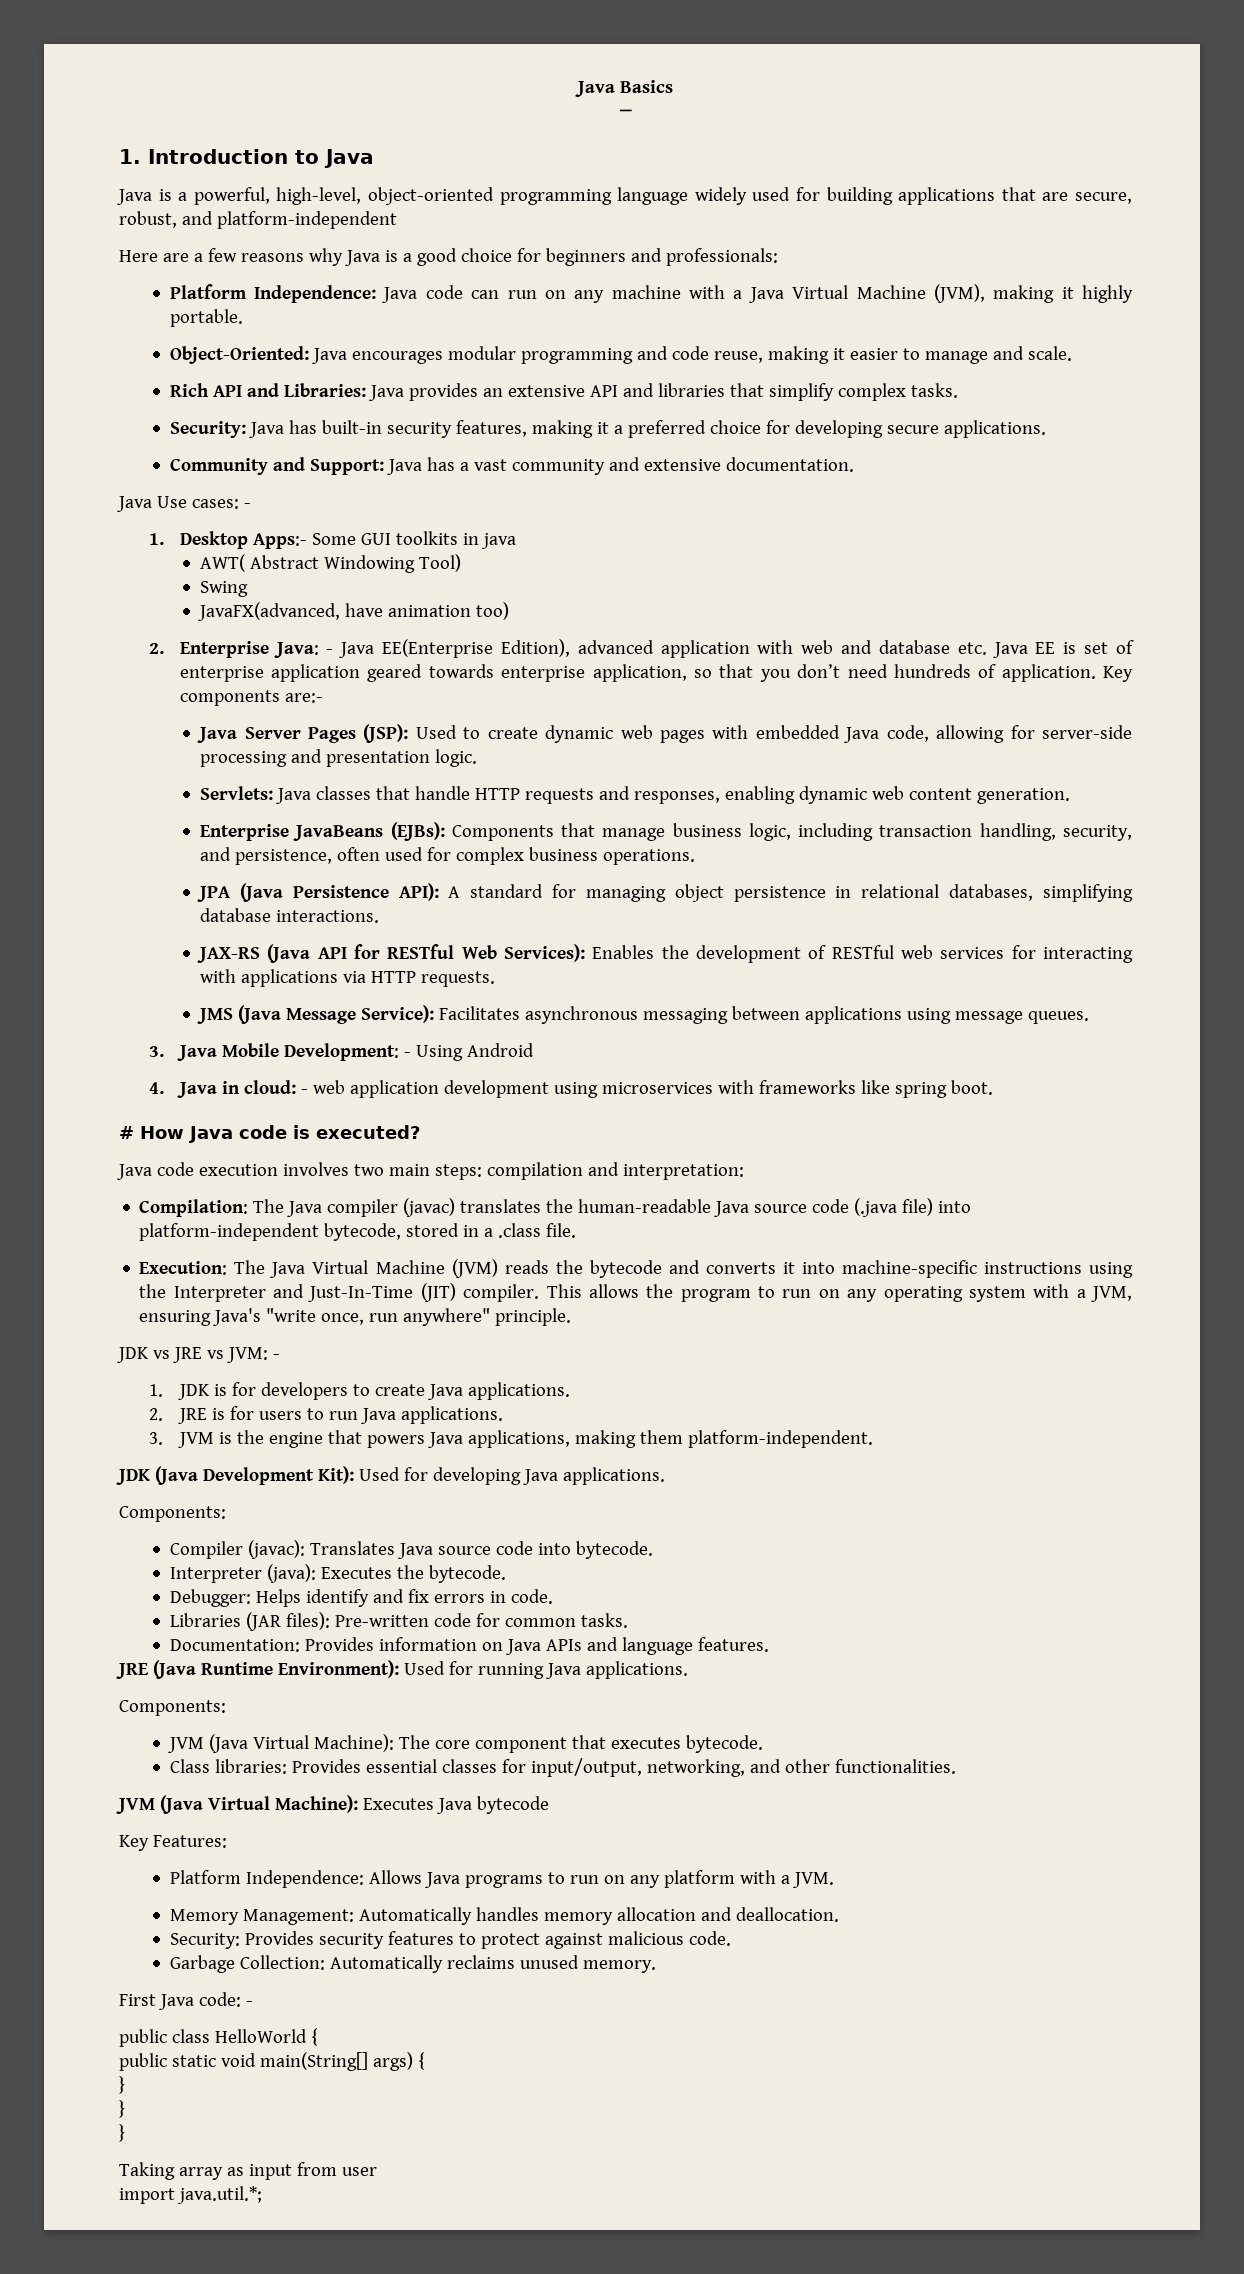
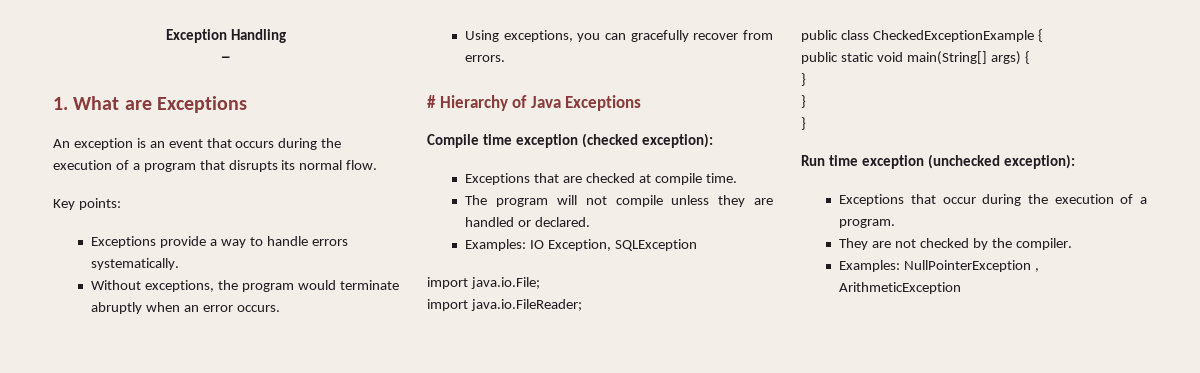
[575,80,673,97] Java Basics -> [166,29,286,43] Exception Handling
[148,149,374,168] [117,187,1133,205] [119,211,397,229] [119,248,778,266] [169,284,1133,303] [169,309,243,327] [169,346,1072,364] [169,383,958,401] [169,420,1046,438] [169,457,854,475] [117,496,251,512] [149,531,516,549] [200,554,462,573] [200,581,249,597] [198,602,510,621] [149,639,1135,658] [179,664,1134,682] [179,690,323,706] [197,724,1132,743] [200,749,478,767] [200,786,1071,804] [200,822,1132,841] [200,847,696,865] [197,883,1133,902] [200,908,380,923] [197,944,1133,963] [200,969,496,987] [197,1005,1090,1024] [149,1043,534,1061] [149,1080,993,1098] [119,1125,420,1143] [117,1162,744,1180] [139,1198,972,1217] [139,1223,577,1241] [139,1259,1133,1278] [139,1283,1132,1302] [139,1308,572,1326] [117,1347,280,1363] [149,1382,570,1400] [149,1406,503,1424] [149,1430,873,1448] [116,1466,665,1485] [119,1506,226,1522] [169,1540,653,1559] [169,1564,506,1583] [169,1589,553,1607] [169,1612,628,1631] [169,1637,769,1655] [116,1660,688,1679] [119,1700,226,1716] [167,1734,763,1753] [169,1758,956,1777] [116,1795,549,1814] [119,1835,227,1851] [169,1870,834,1888] [169,1907,839,1925] [169,1931,731,1949] [169,1955,656,1973] [119,1992,253,2010] Introduction to Java // Java is a powerful, high-level, object-oriented programming language widely used for building applications that are secure, robust, and platform-independent // Here are a few reasons why Java is a good choice for beginners and professionals: // Platform Independence: Java code can run on any machine with a Java Virtual Machine (JVM), making it highly portable. // Object-Oriented: Java encourages modular programming and code reuse, making it easier to manage and scale. // Rich API and Libraries: Java provides an extensive API and libraries that simplify complex tasks. // Security: Java has built-in security features, making it a preferred choice for developing secure applications. // Community and Support: Java has a vast community and extensive documentation. // Java Use cases: - // 1. Desktop Apps:- Some GUI toolkits in java // AWT( Abstract Windowing Tool) // Swing // JavaFX(advanced, have animation too) // 2. Enterprise Java: - Java EE(Enterprise Edition), advanced application with web and database etc. Java EE is set of enterprise application geared towards enterprise application, so that you don’t need hundreds of application. Key components are:- // Java Server Pages (JSP): Used to create dynamic web pages with embedded Java code, allowing for server-side processing and presentation logic. // Servlets: Java classes that handle HTTP requests and responses, enabling dynamic web content generation. // Enterprise JavaBeans (EJBs): Components that manage business logic, including transaction handling, security, and persistence, often used for complex business operations. // JPA (Java Persistence API): A standard for managing object persistence in relational databases, simplifying database interactions. // JAX-RS (Java API for RESTful Web Services): Enables the development of RESTful web services for interacting with applications via HTTP requests. // JMS (Java Message Service): Facilitates asynchronous messaging between applications using message queues. // 3. Java Mobile Development: - Using Android // 4. Java in cloud: - web application development using microservices with frameworks like spring boot. // # How Java code is executed? // Java code execution involves two main steps: compilation and interpretation: // Compilation: The Java compiler (javac) translates the human-readable Java source code (.java file) into platform-independent bytecode, stored in a .class file. // Execution: The Java Virtual Machine (JVM) reads the bytecode and converts it into machine-specific instructions using the Interpreter and Just-In-Time (JIT) compiler. This allows the program to run on any operating system with a JVM, ensuring Java's "write once, run anywhere" principle. // JDK vs JRE vs JVM: - // 1. JDK is for developers to create Java applications. // 2. JRE is for users to run Java applications. // 3. JVM is the engine that powers Java applications, making them platform-independent. // JDK (Java Development Kit): Used for developing Java applications. // Components: // Compiler (javac): Translates Java source code into bytecode. // Interpreter (java): Executes the bytecode. // Debugger: Helps identify and fix errors in code. // Libraries (JAR files): Pre-written code for common tasks. // Documentation: Provides information on Java APIs and language features. // JRE (Java Runtime Environment): Used for running Java applications. // Components: // JVM (Java Virtual Machine): The core component that executes bytecode. // Class libraries: Provides essential classes for input/output, networking, and other functionalities. // JVM (Java Virtual Machine): Executes Java bytecode // Key Features: // Platform Independence: Allows Java programs to run on any platform with a JVM. // Memory Management: Automatically handles memory allocation and deallocation. // Security: Provides security features to protect against malicious code. // Garbage Collection: Automatically reclaims unused memory. // First Java code: - -> [73,96,247,113] [53,138,342,150] [53,160,378,172] [53,198,121,210] [91,236,348,248] [91,258,180,270] [91,280,399,292] [91,302,280,314] [465,30,773,42] [465,55,506,62] [427,95,642,111] [427,133,713,148] [465,173,737,185] [465,195,774,207] [465,217,591,227] [465,239,697,251] [427,277,540,289] [427,299,582,311] What are Exceptions // An exception is an event that occurs during the execution of a program that disrupts its normal flow. // Key points: // Exceptions provide a way to handle errors systematically. // Without exceptions, the program would terminate abruptly when an error occurs. // Using exceptions, you can gracefully recover from errors. // # Hierarchy of Java Exceptions // Compile time exception (checked exception): // Exceptions that are checked at compile time. // The program will not compile unless they are handled or declared. // Examples: IO Exception, SQLException // import java.io.File; // import java.io.FileReader;
[214,2029,307,2043] HelloWorld -> [872,30,1034,42] CheckedExceptionExample
[119,2162,377,2180] [119,2186,262,2204] Taking array as input from user // import java.util.*; -> [801,154,1075,169] [839,194,1147,206] [839,219,896,228] [839,238,1072,250] [839,260,1040,272] [839,282,962,294] Run time exception (unchecked exception): // Exceptions that occur during the execution of a program. // They are not checked by the compiler. // Examples: NullPointerException , ArithmeticException

